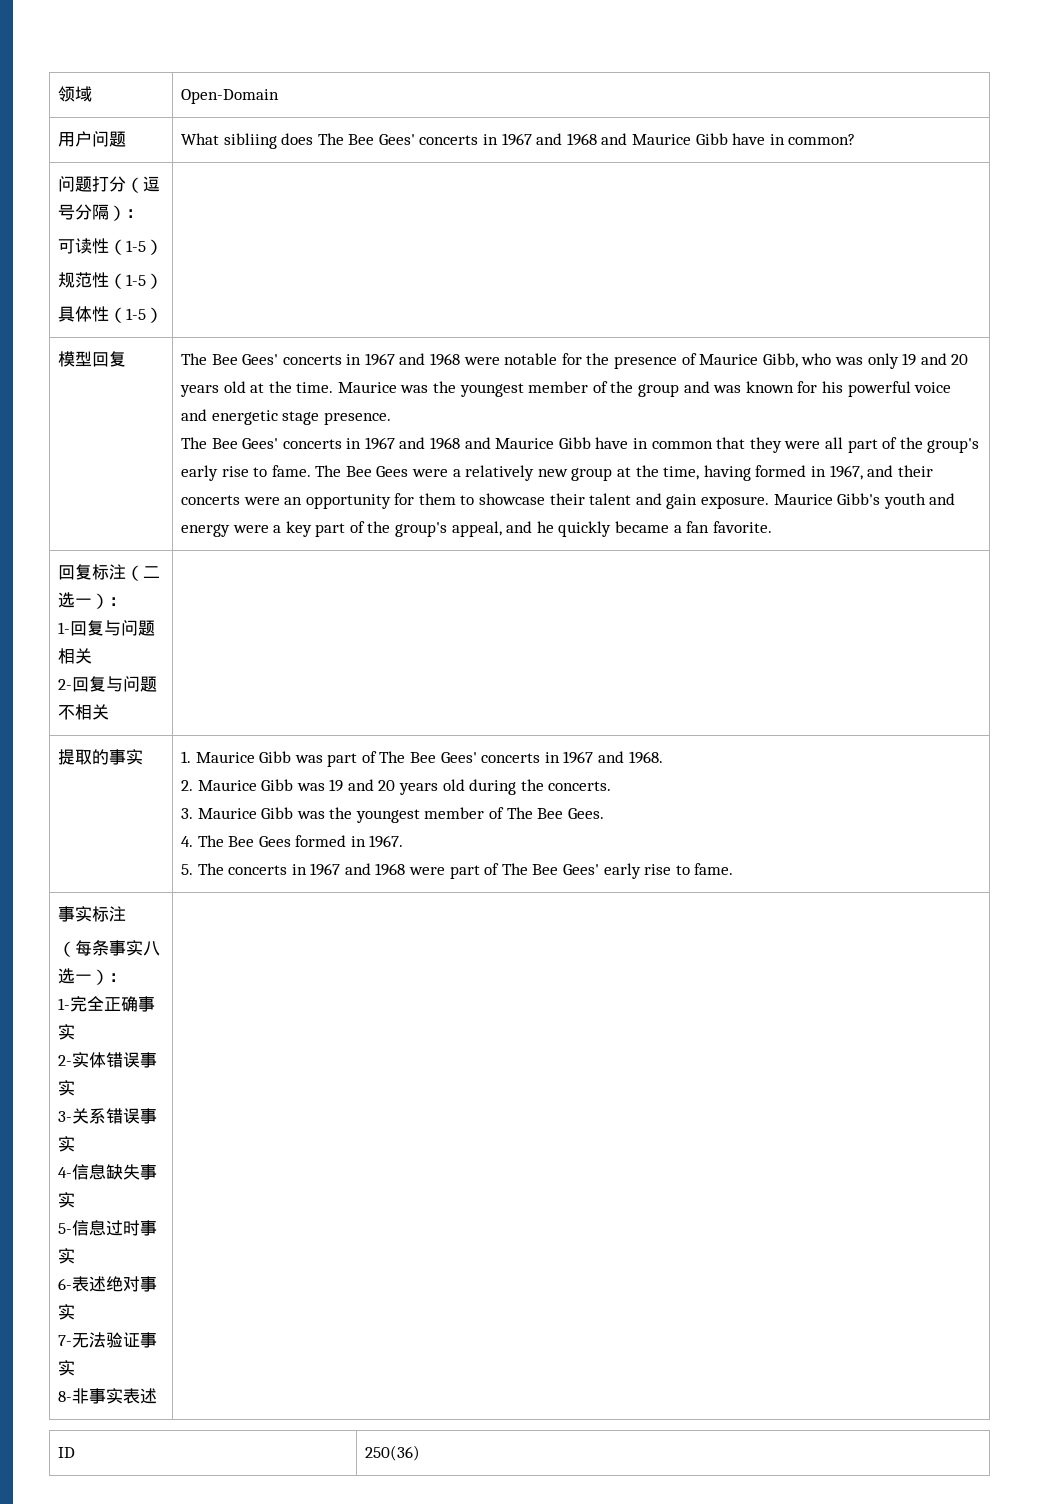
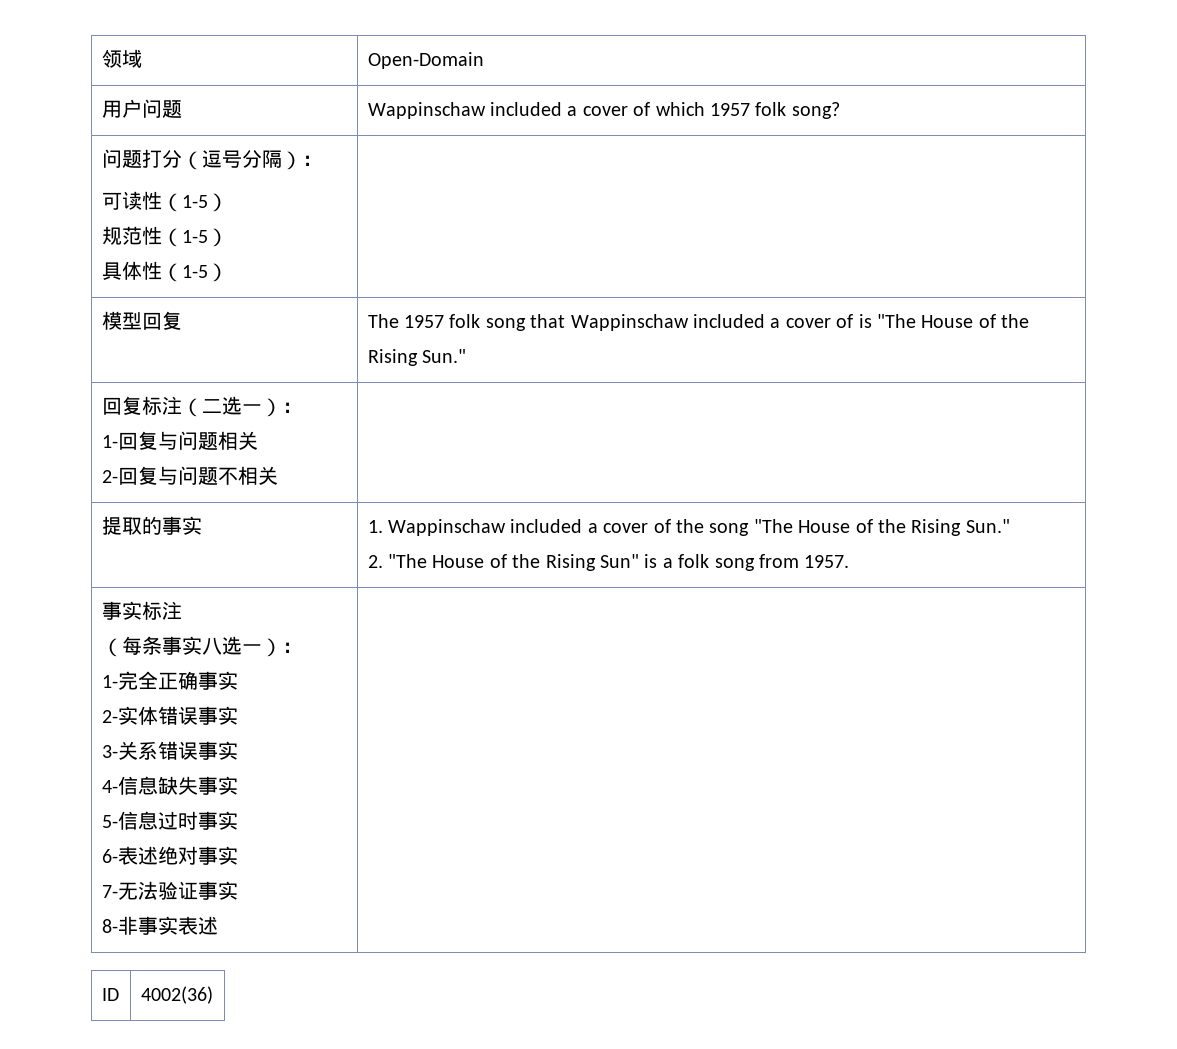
[180,133,856,149] What sibliing does The Bee Gees' concerts in 1967 and 1968 and Maurice Gibb have in common? -> [367,102,840,119] Wappinschaw included a cover of which 1957 folk song?
[211,353,969,369] [179,381,952,397] [180,409,391,425] [180,437,980,453] [180,465,933,481] [180,493,956,509] [180,521,772,537] Bee Gees' concerts in 1967 and 1968 were notable for the presence of Maurice Gibb, who was only 19 and 20 years old at the time. Maurice was the youngest member of the group and was known for his powerful voice and energetic stage presence. // The Bee Gees' concerts in 1967 and 1968 and Maurice Gibb have in common that they were all part of the group's early rise to fame. The Bee Gees were a relatively new group at the time, having formed in 1967, and their concerts were an opportunity for them to showcase their talent and gain exposure. Maurice Gibb's youth and energy were a key part of the group's appeal, and he quickly became a fan favorite. -> [403,314,1030,331] [367,349,466,366] 1957 folk song that Wappinschaw included a cover of is "The House of the Rising Sun."
[195,751,663,767] [180,779,612,795] [180,807,604,823] [180,835,404,848] [180,863,734,879] Maurice Gibb was part of The Bee Gees' concerts in 1967 and 1968. // 2. Maurice Gibb was 19 and 20 years old during the concerts. // 3. Maurice Gibb was the youngest member of The Bee Gees. // 4. The Bee Gees formed in 1967. // 5. The concerts in 1967 and 1968 were part of The Bee Gees' early rise to fame. -> [387,519,1010,536] [367,554,850,571] Wappinschaw included a cover of the song "The House of the Rising Sun." // 2. "The House of the Rising Sun" is a folk song from 1957.
[364,1445,420,1461] 250(36) -> [140,986,213,1004] 4002(36)

